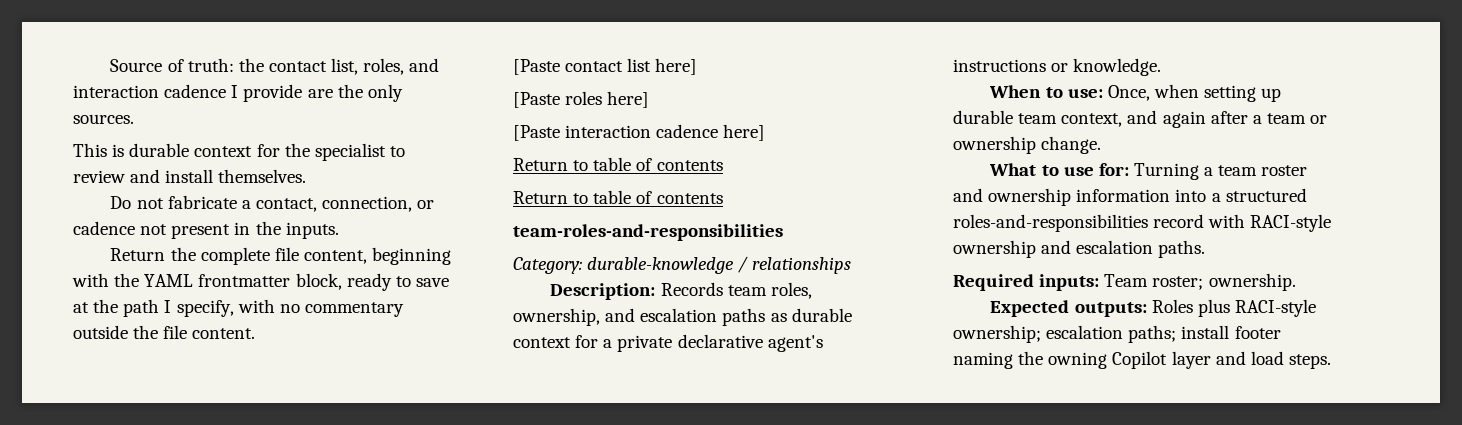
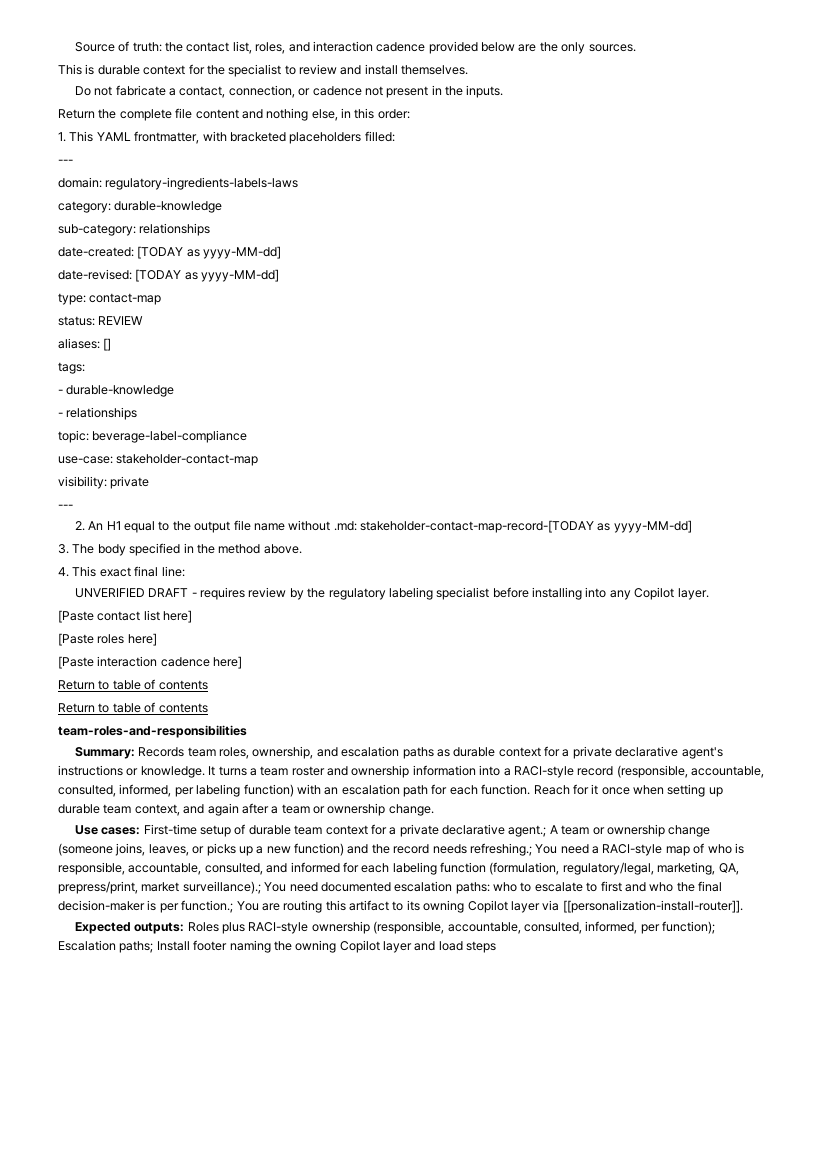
[231,84,303,102] I provide -> [428,41,516,54] provided below
[303,247,452,265] [72,273,449,291] [73,299,404,317] [73,325,256,339] content, beginning with the YAML frontmatter block, ready to save at the path I specify, with no commentary outside the file content. -> [195,108,410,121] [58,131,395,144] [58,159,73,164] [58,177,299,190] [58,201,223,213] [58,223,211,236] [58,246,282,259] [58,269,280,282] [58,293,162,305] [58,316,144,326] [58,338,112,351] [58,362,85,374] [58,385,175,397] [58,407,138,420] [58,430,248,443] [58,454,259,466] [58,476,150,489] [58,504,73,509] [74,520,692,533] [58,543,302,556] [58,566,185,577] [74,587,709,600] content and nothing else, in this order: // 1. This YAML frontmatter, with bracketed placeholders filled: // --- // domain: regulatory-ingredients-labels-laws // category: durable-knowledge // sub-category: relationships // date-created: [TODAY as yyyy-MM-dd] // date-revised: [TODAY as yyyy-MM-dd] // type: contact-map // status: REVIEW // aliases: [] // tags: // - durable-knowledge // - relationships // topic: beverage-label-compliance // use-case: stakeholder-contact-map // visibility: private // --- // 2. An H1 equal to the output file name without .md: stakeholder-contact-map-record-[TODAY as yyyy-MM-dd] // 3. The body specified in the method above. // 4. This exact final line: // UNVERIFIED DRAFT - requires review by the regulatory labeling specialist before installing into any Copilot layer.
[513,256,852,274] [550,283,656,300] Category: durable-knowledge / relationships // Description: -> [74,747,135,759] Summary:
[989,85,1150,101] // When to use: Once, -> [208,765,764,778] [58,784,630,797] It turns a team roster and ownership information into a RACI-style record (responsible, accountable, consulted, informed, per labeling function) with an escalation path for each function. Reach for it once
[989,163,1308,180] [953,188,1307,206] [953,214,1332,232] [953,240,1206,258] [953,273,1296,291] What to use for: Turning a team roster and ownership information into a structured roles-and-responsibilities record with RACI-style ownership and escalation paths. // Required inputs: Team roster; ownership. -> [74,824,711,837] [58,843,744,856] [58,862,739,875] [58,881,722,894] [58,900,743,913] Use cases: First-time setup of durable team context for a private declarative agent.; A team or ownership change (someone joins, leaves, or picks up a new function) and the record needs refreshing.; You need a RACI-style map of who is responsible, accountable, consulted, and informed for each labeling function (formulation, regulatory/legal, marketing, QA, prepress/print, market surveillance).; You need documented escalation paths: who to escalate to first and who the final decision-maker is per function.; You are routing this artifact to its owning Copilot layer via [[personalization-install-router]].
[953,325,1230,343] ownership; escalation paths; install -> [311,921,716,934] [58,940,190,953] ownership (responsible, accountable, consulted, informed, per function); Escalation paths; Install
[1288,354,1331,369] steps. -> [466,941,497,953] steps

